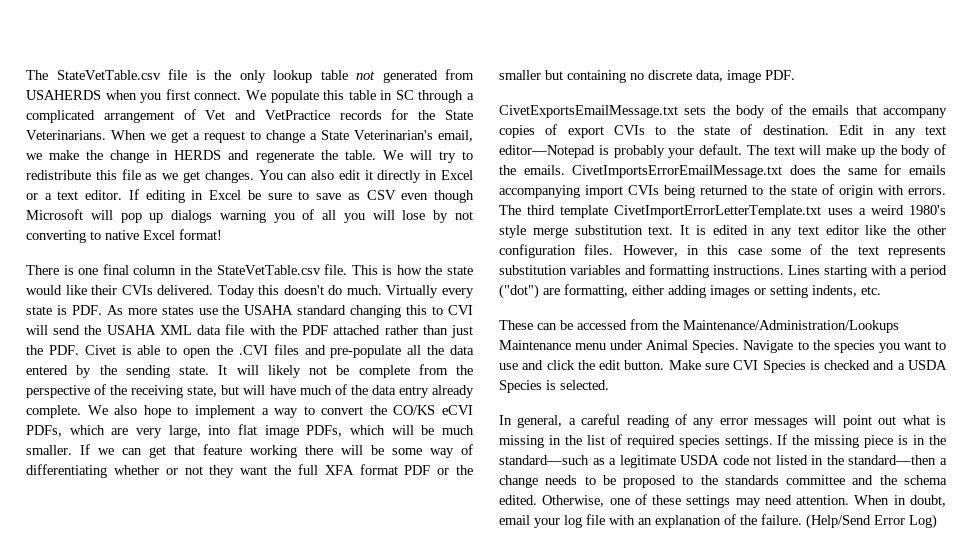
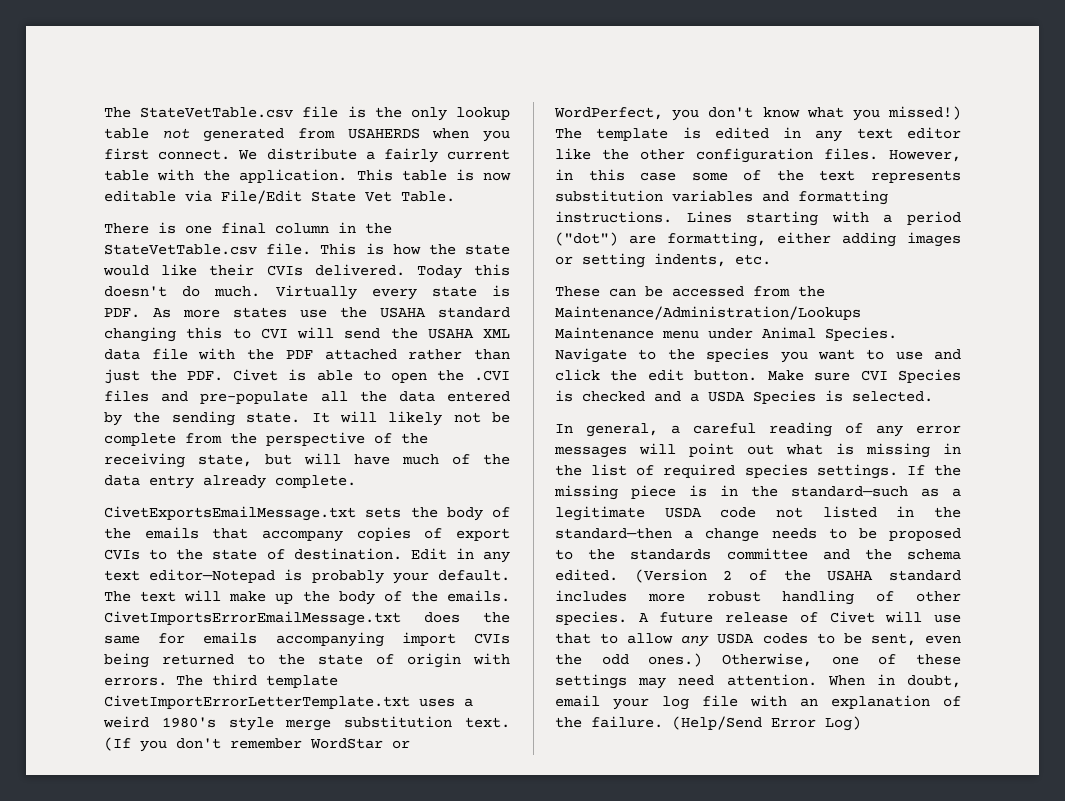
[270,90,474,103] [26,109,473,123] [26,130,473,143] [26,150,474,163] [26,169,473,183] [26,189,475,203] [26,209,474,223] [26,229,222,243] populate this table in SC through a complicated arrangement of Vet and VetPractice records for the State Veterinarians. When we get a request to change a State Veterinarian's email, we make the change in HERDS and regenerate the table. We will try to redistribute this file as we get changes. You can also edit it directly in Excel or a text editor. If editing in Excel be sure to save as CSV even though Microsoft will pop up dialogs warning you of all you will lose by not converting to native Excel format! -> [266,148,510,163] [104,169,512,183] [104,190,455,204] distribute a fairly current table with the application. This table is now editable via File/Edit State Vet Table.
[87,405,473,418] [26,424,475,438] [26,444,473,458] [26,464,473,478] [499,70,795,83] We also hope to implement a way to convert the CO/KS eCVI PDFs, which are very large, into flat image PDFs, which will be much smaller. If we can get that feature working there will be some way of differentiating whether or not they want the full XFA format PDF or the smaller but containing no discrete data, image PDF. -> (356, 481) none
[680,225,690,235] It -> [104,737,410,752] [554,106,961,121] [555,128,669,141] (If you don't remember WordStar or WordPerfect, you don't know what you missed!) The template
(537, 500) none -> [634,569,961,583] [555,590,961,605] [555,611,961,625] [555,633,961,647] [555,653,703,667] (Version 2 of the USAHA standard includes more robust handling of other species. A future release of Civet will use that to allow any USDA codes to be sent, even the odd ones.)

